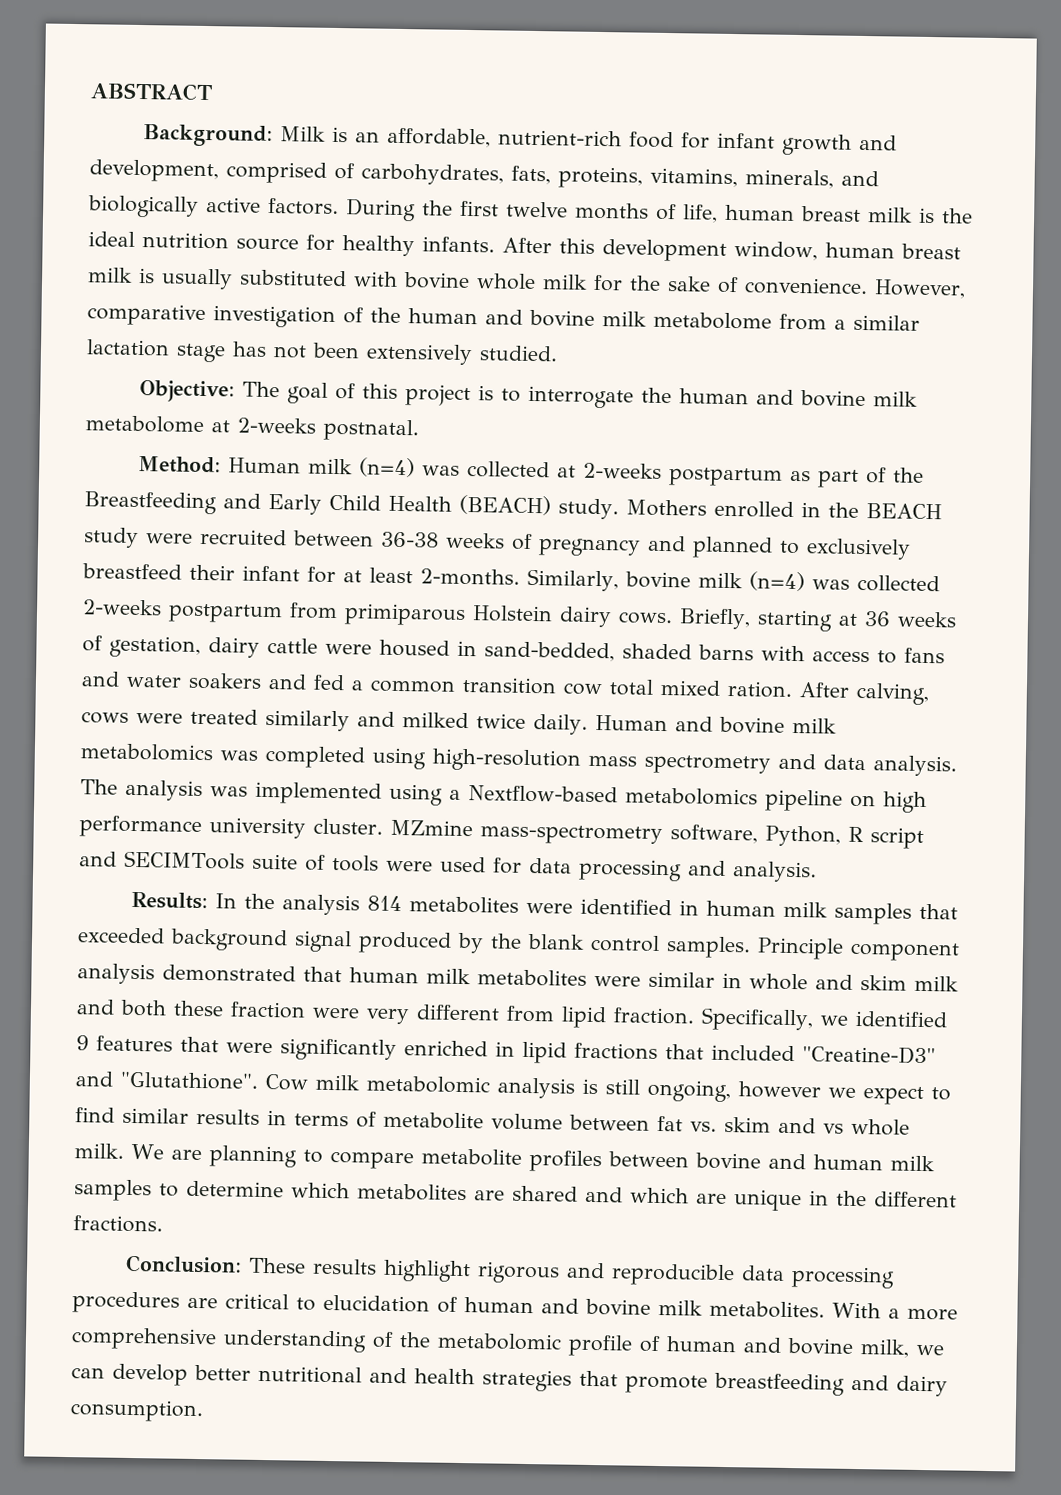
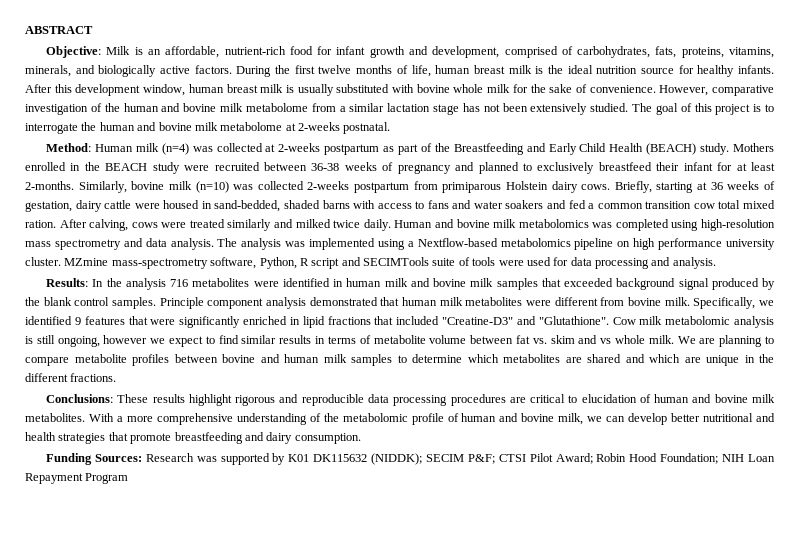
[143,124,274,148] Background: -> [46,46,102,58] Objective:
[139,380,236,403] // Objective: -> (629, 107) none
[748,571,805,592] (n=4) -> [195,181,229,193] (n=10)
[367,895,403,912] 814 -> [170,279,189,287] 716
(829, 909) none -> [410,278,494,287] and bovine milk
[648,971,959,992] [76,999,695,1029] similar in whole and skim milk and both these fraction were very different from lipid fraction. -> [554,297,690,306] different from bovine milk.
[125,1254,243,1274] Conclusion: -> [46,394,114,403] Conclusions:
(204, 1411) none -> [46,453,775,465] [25,473,129,484] // Funding Sources: Research was supported by K01 DK115632 (NIDDK); SECIM P&F; CTSI Pilot Award; Robin Hood Foundation; NIH Loan Repayment Program

